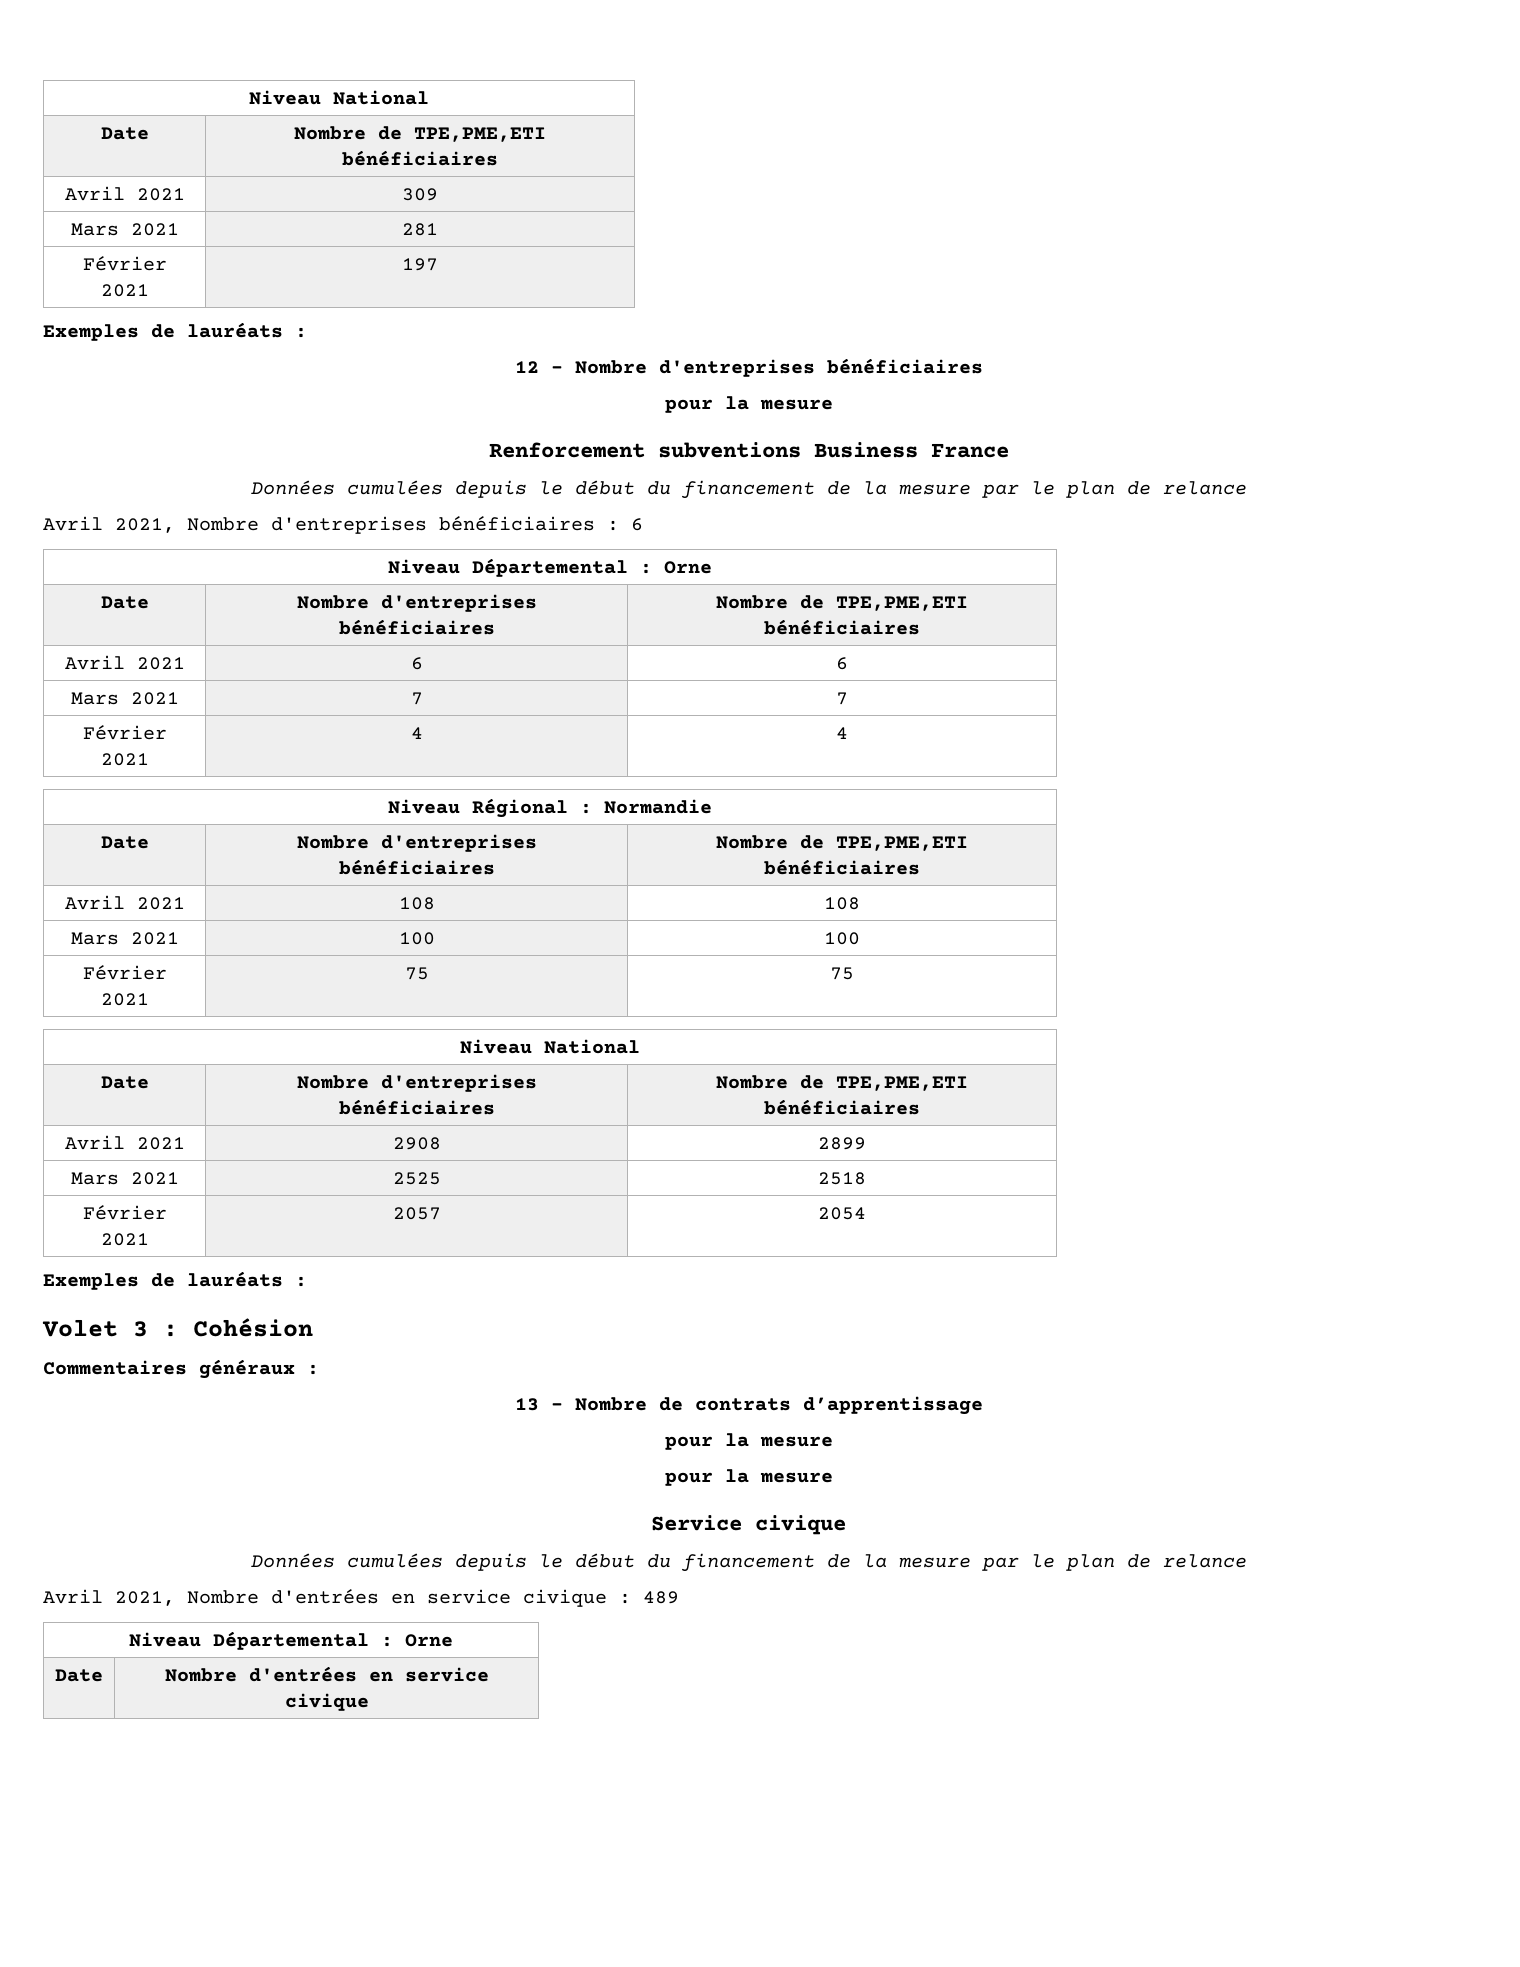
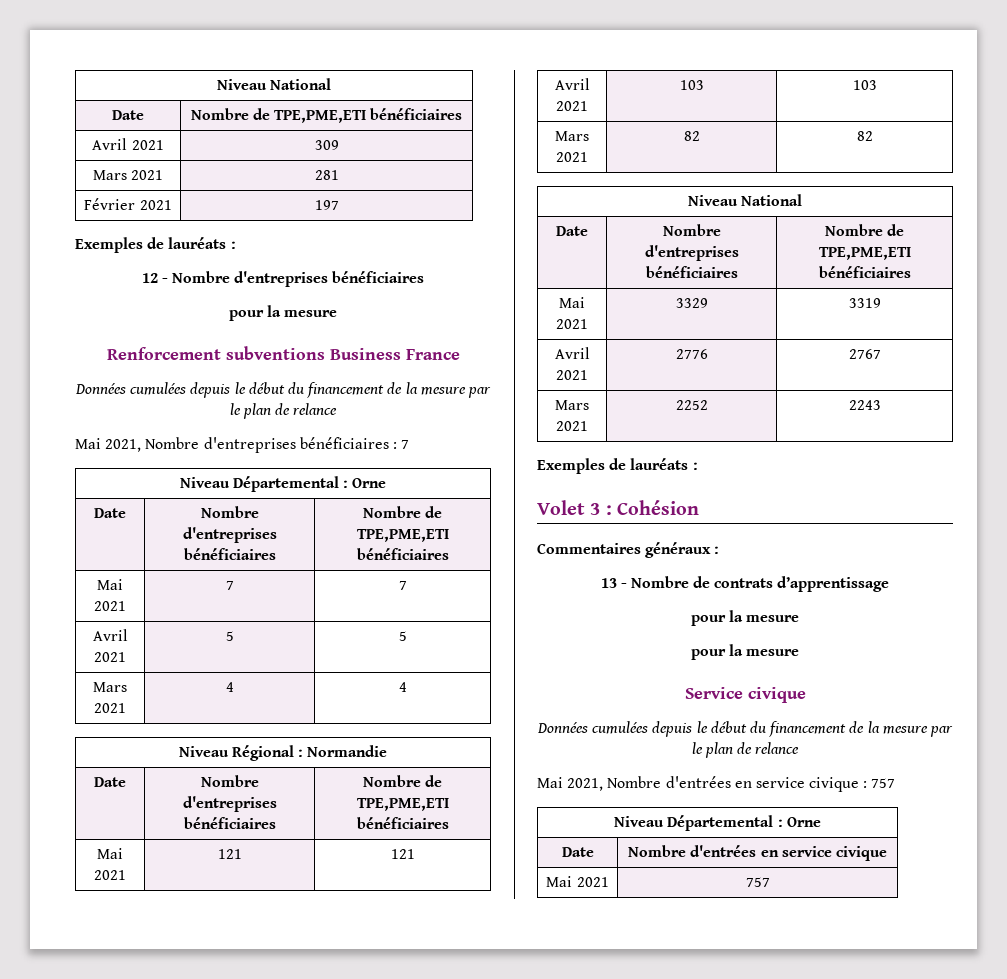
[43,516,103,531] Avril -> [75,438,101,449] Mai
[631,518,643,531] 6 -> [401,440,410,449] 7
[64,655,185,670] [410,657,423,670] [836,657,848,670] [70,692,179,705] [410,692,423,705] [836,692,848,705] [82,725,167,740] Avril 2021 | 6 | 6 // Mars 2021 | 7 | 7 // Février -> [97,579,123,590] [94,601,126,611] [225,581,234,590] [398,581,407,590] [92,629,128,641] [94,652,126,662] [225,631,234,641] [398,631,407,641] [93,682,127,692] Mai 2021 | 7 | 7 // Avril 2021 | 5 | 5 // Mars
[64,895,185,910] [398,897,435,910] [824,897,860,910] [70,932,179,945] [398,932,435,945] [824,932,860,945] [82,965,167,980] [100,993,149,1006] [404,967,429,980] [830,967,854,980] // Avril 2021 | 108 | 108 // Mars 2021 | 100 | 100 // Février 2021 | 75 | 75 -> [97,848,123,859] [94,870,126,880] [217,849,242,859] [390,849,415,859] [554,78,590,90] [556,101,588,111] [679,80,704,90] [852,80,877,90] [555,131,589,141] [556,152,588,162] [683,131,700,141] [856,131,873,141] // Mai 2021 | 121 | 121 // Avril 2021 | 103 | 103 // Mars 2021 | 82 | 82
[64,1135,185,1150] [392,1137,441,1150] [818,1137,866,1150] [70,1172,179,1185] [392,1172,441,1185] [818,1172,866,1185] [82,1205,167,1220] [100,1233,149,1246] [392,1207,441,1220] [818,1207,866,1220] // Avril 2021 | 2908 | 2899 // Mars 2021 | 2525 | 2518 // Février 2021 | 2057 | 2054 -> [559,297,585,308] [556,319,588,329] [675,298,708,308] [848,298,881,308] [554,347,590,359] [556,370,588,380] [675,349,708,359] [848,349,881,359] [555,400,589,410] [556,421,588,431] [675,400,708,410] [848,400,881,410] // Mai 2021 | 3329 | 3319 // Avril 2021 | 2776 | 2767 // Mars 2021 | 2252 | 2243
[43,1589,103,1604] Avril -> [537,777,563,788] Mai
[643,1591,679,1604] 489 -> [871,778,896,788] 757
(369, 1702) none -> [546,876,609,887] [745,877,770,887] // Mai 2021 | 757

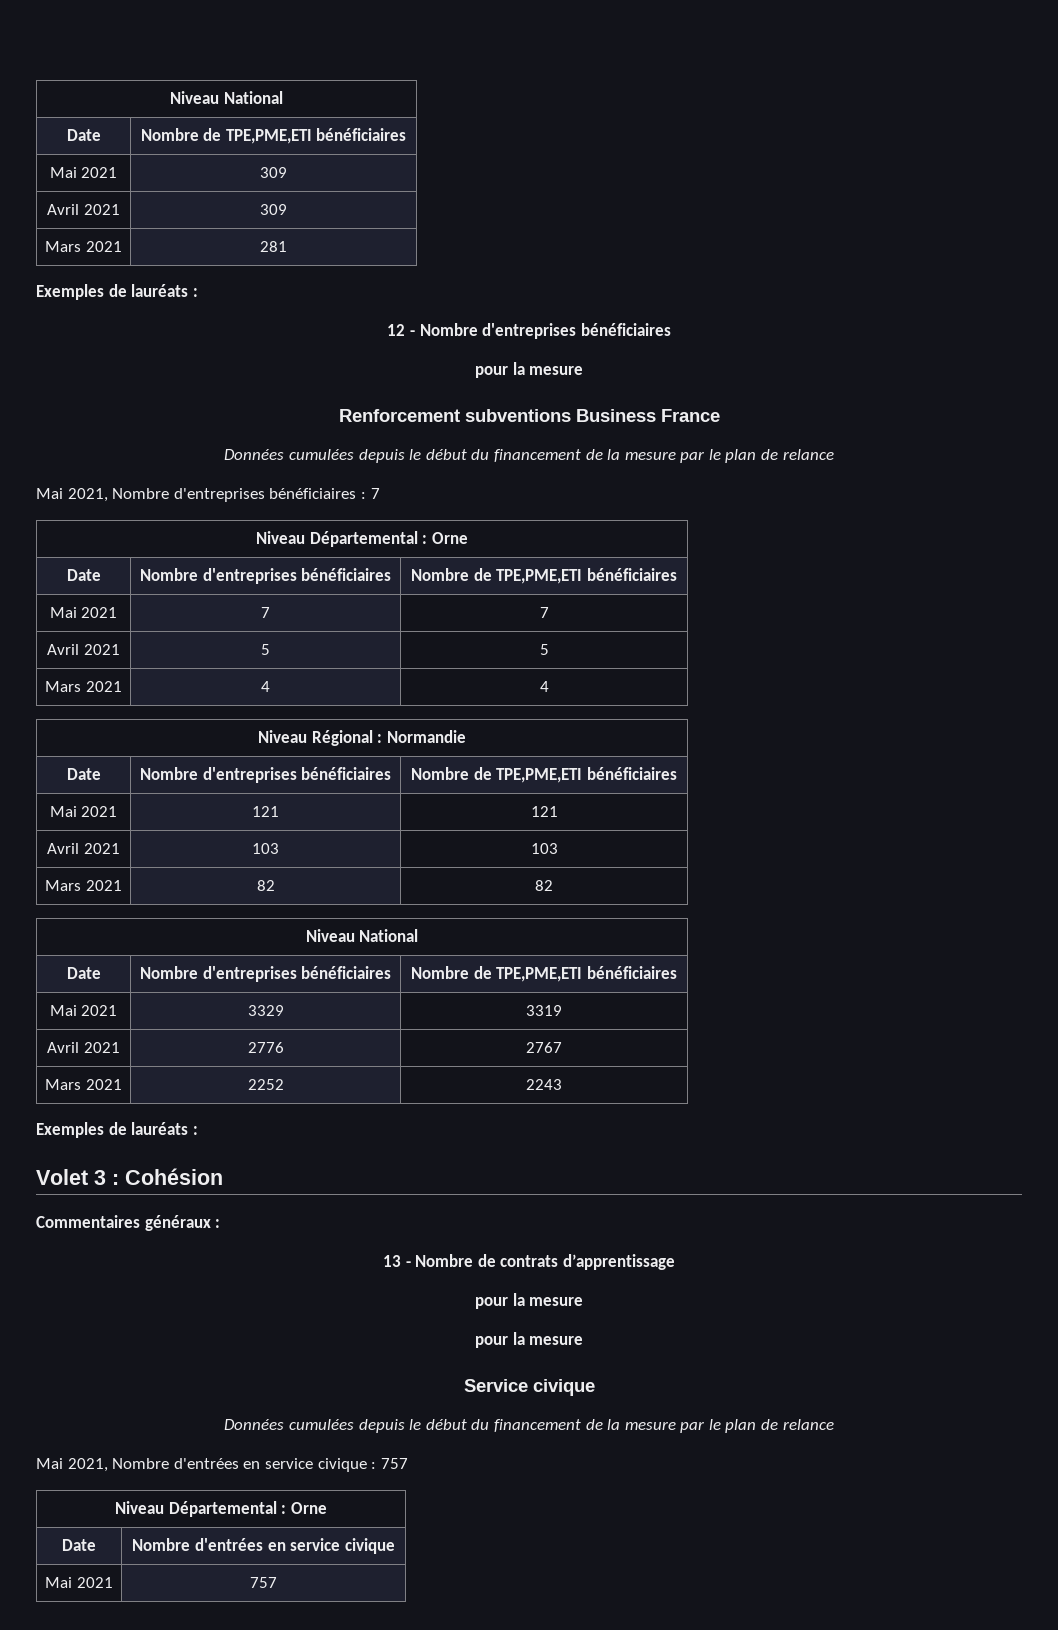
(463, 114) none -> [49,167,118,178] [260,167,287,178] // Mai 2021 | 309
[84,198,172,210] [314,200,339,210] // Février 2021 | 197 -> (287, 246) none

